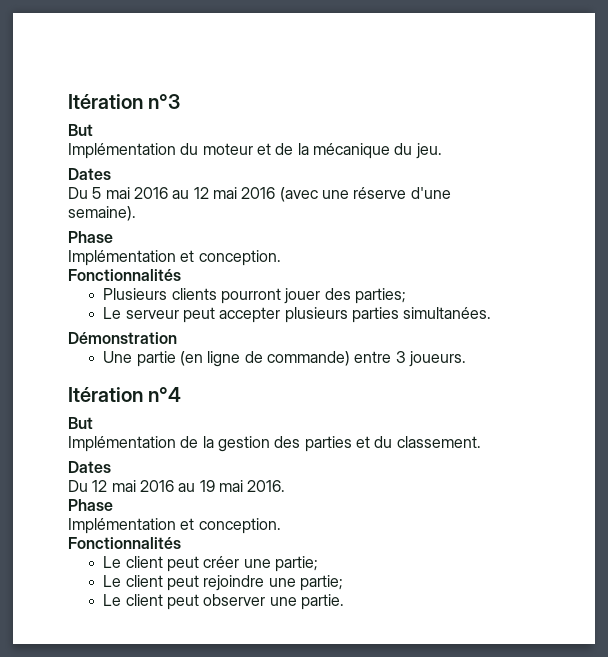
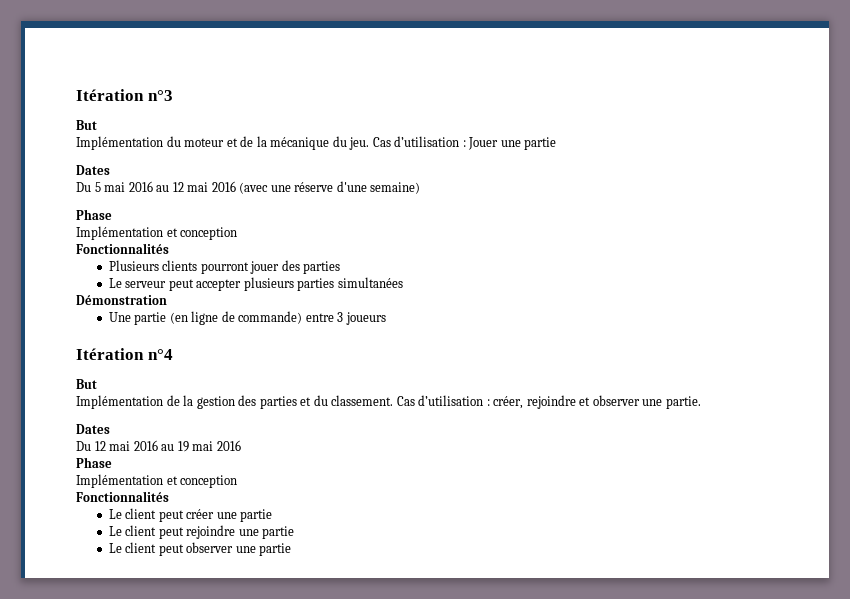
(442, 151) none -> [372,136,557,150] Cas d’utilisation : Jouer une partie
[68,206,136,221] [68,231,113,243] [68,250,281,266] semaine). // Phase // Implémentation et conception. -> [370,182,421,194] [76,209,112,220] [76,226,238,240] semaine) // Phase // Implémentation et conception
[354,288,406,304] parties; -> [303,261,341,274] parties
[403,307,492,319] simultanées. -> [337,277,403,288] simultanées
[408,351,466,367] joueurs. -> [345,312,386,325] joueurs
(481, 442) none -> [396,395,701,409] Cas d’utilisation : créer, rejoindre et observer une partie.
[247,480,286,492] [68,499,113,511] [68,518,281,534] 2016. // Phase // Implémentation et conception. -> [216,440,241,451] [76,457,112,468] [76,474,238,488] 2016 // Phase // Implémentation et conception
[274,556,318,572] partie; -> [240,509,273,522] partie
[299,575,343,591] partie; -> [262,526,295,539] partie
[300,594,344,610] partie. -> [259,543,292,556] partie

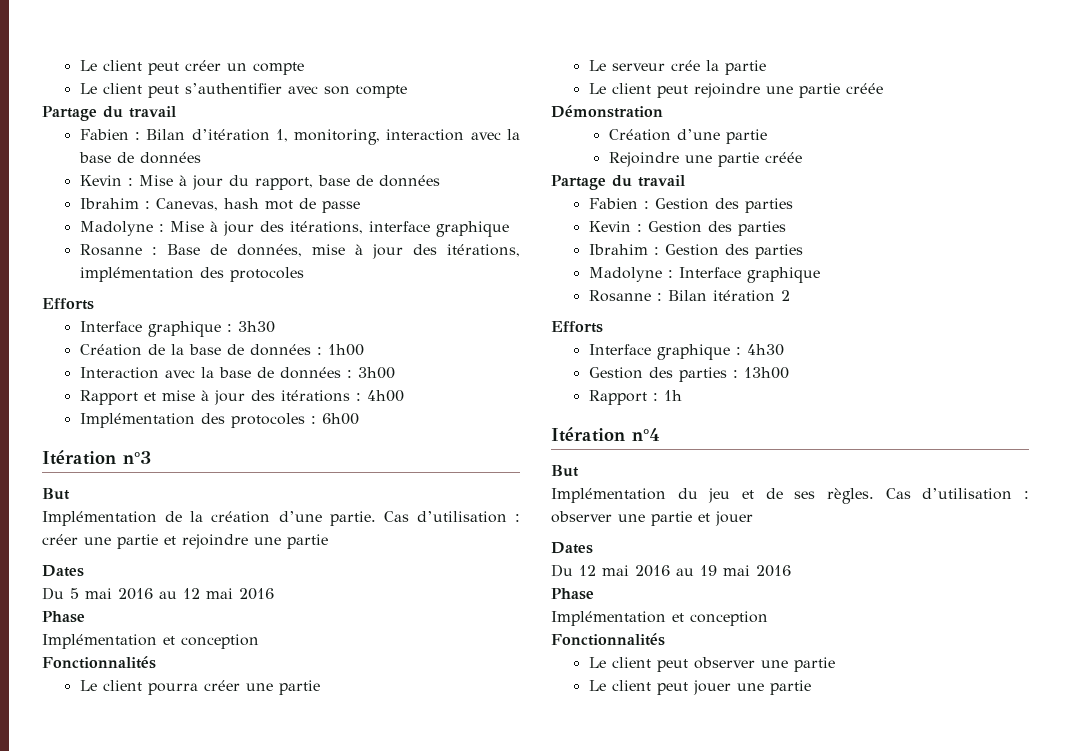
[76,89,173,101] [76,120,97,130] [76,136,499,150] Itération n°3 // But // Implémentation du moteur et de la mécanique du jeu. Cas d’utilisation : Jouer -> [79,60,304,75] [79,83,407,98] [42,106,176,121] [79,129,521,145] [78,152,201,164] [79,175,440,190] [79,198,360,213] [79,221,509,237] [79,244,520,259] [79,267,304,282] [42,298,94,310] [79,321,275,337] [79,344,364,356] [79,367,395,379] [79,390,404,405] [79,413,359,428] [42,450,151,465] [42,488,70,500] [42,511,520,526] [42,534,248,549] Le client peut créer un compte // Le client peut s’authentifier avec son compte // Partage du travail // Fabien : Bilan d’itération 1, monitoring, interaction avec la base de données // Kevin : Mise à jour du rapport, base de données // Ibrahim : Canevas, hash mot de passe // Madolyne : Mise à jour des itérations, interface graphique // Rosanne : Base de données, mise à jour des itérations, implémentation des protocoles // Efforts // Interface graphique : 3h30 // Création de la base de données : 1h00 // Interaction avec la base de données : 3h00 // Rapport et mise à jour des itérations : 4h00 // Implémentation des protocoles : 6h00 // Itération n°3 // But // Implémentation de la création d’une partie. Cas d’utilisation : créer une partie et rejoindre
[239,181,421,194] [76,209,112,220] [76,226,238,240] [76,243,169,254] [108,260,341,274] [108,277,403,291] [76,295,167,305] [108,311,386,325] [76,348,173,360] [76,379,97,389] [76,395,701,409] (avec une réserve d'une semaine) // Phase // Implémentation et conception // Fonctionnalités // Plusieurs clients pourront jouer des parties // Le serveur peut accepter plusieurs parties simultanées // Démonstration // Une partie (en ligne de commande) entre 3 joueurs // Itération n°4 // But // Implémentation de la gestion des parties et du classement. Cas d’utilisation : créer, rejoindre et observer une partie. -> [42,611,85,623] [42,634,259,649] [42,656,156,669] [79,680,320,695] [588,60,766,75] [588,83,883,98] [551,105,663,118] [608,129,767,144] [608,152,802,167] [551,175,685,190] [588,198,793,213] [588,221,786,236] [588,244,803,259] [588,267,820,283] [588,290,790,302] [551,321,603,333] [588,344,784,360] [588,367,789,382] [588,390,682,405] [551,427,660,442] [551,465,579,477] [551,488,1029,504] [551,511,753,526] // Phase // Implémentation et conception // Fonctionnalités // Le client pourra créer une partie // Le serveur crée la partie // Le client peut rejoindre une partie créée // Démonstration // Création d’une partie // Rejoindre une partie créée // Partage du travail // Fabien : Gestion des parties // Kevin : Gestion des parties // Ibrahim : Gestion des parties // Madolyne : Interface graphique // Rosanne : Bilan itération 2 // Efforts // Interface graphique : 4h30 // Gestion des parties : 13h00 // Rapport : 1h // Itération n°4 // But // Implémentation du jeu et de ses règles. Cas d’utilisation : observer une partie et jouer
[186,509,273,522] [108,525,295,539] [108,542,292,556] créer une partie // Le client peut rejoindre une partie // Le client peut observer une partie -> [693,657,835,672] [588,680,811,695] observer une partie // Le client peut jouer une partie

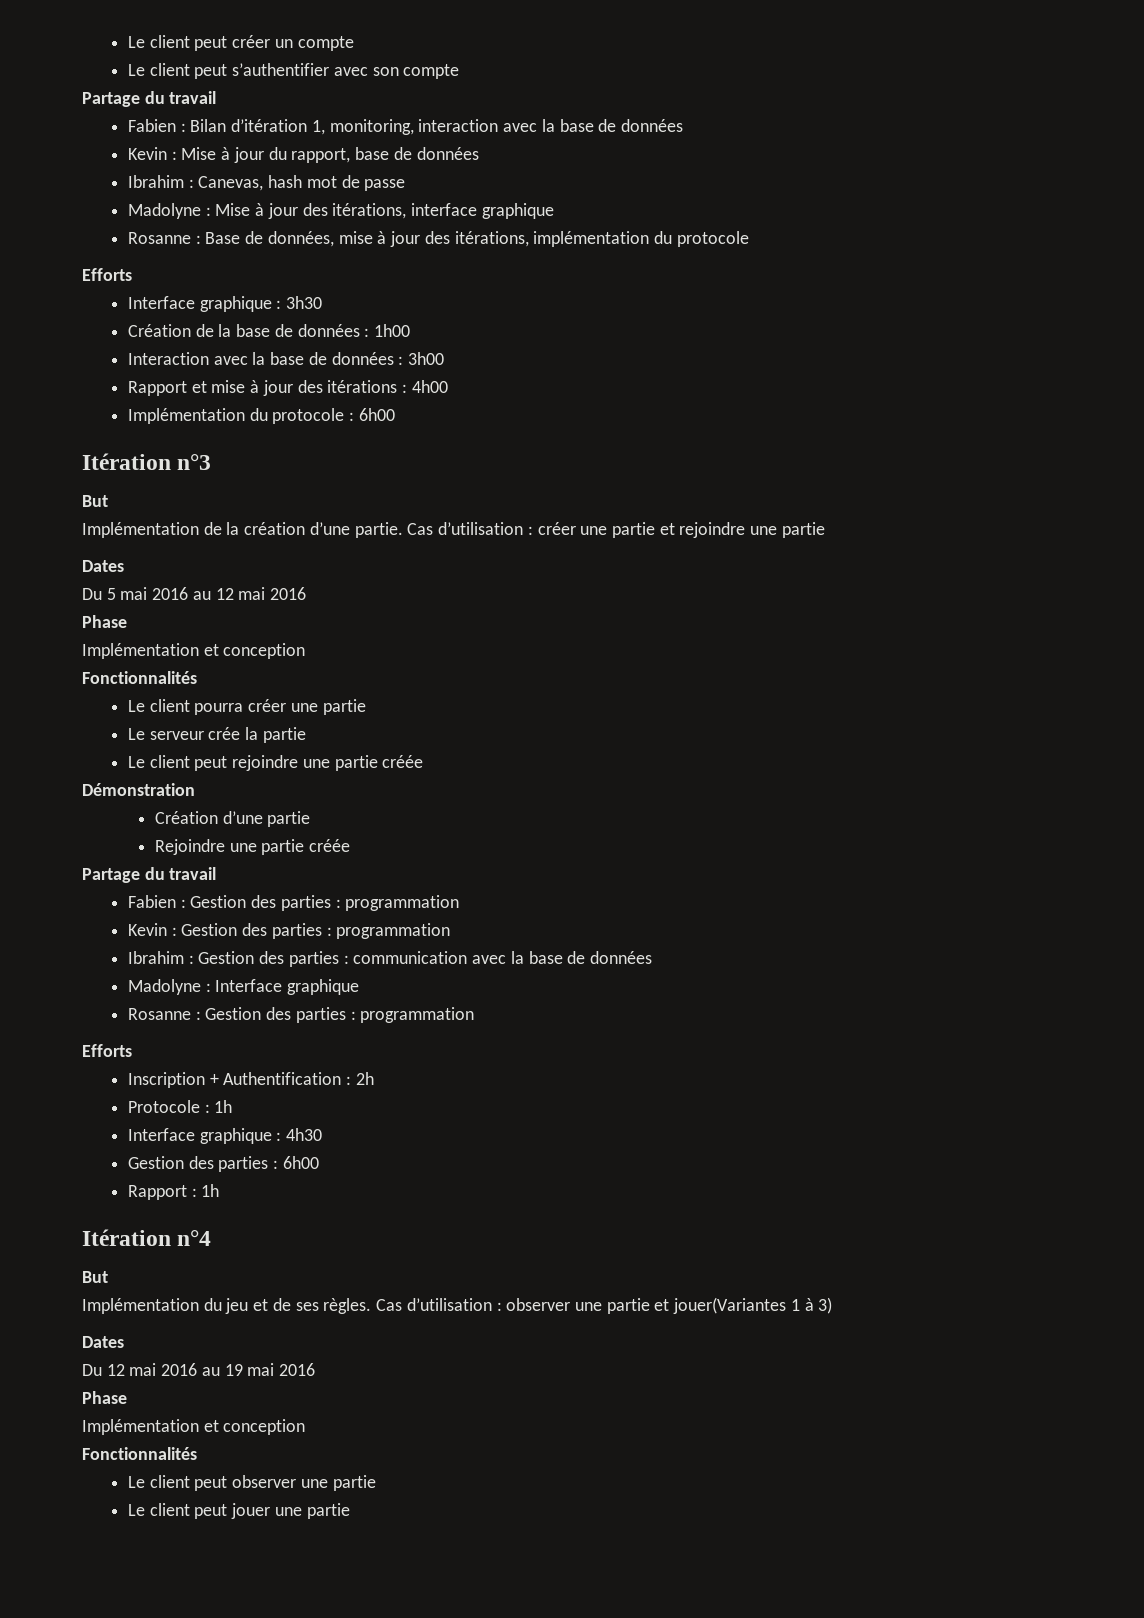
[199,267,304,282] des protocoles -> [654,231,749,247] du protocole
[200,413,305,428] des protocoles -> [249,408,345,424] du protocole
(793, 205) none -> [335,895,460,911] : programmation
(786, 228) none -> [326,923,451,939] : programmation
(803, 251) none -> [343,951,653,964] : communication avec la base de données
[667,290,790,302] [551,321,603,333] Bilan itération 2 // Efforts -> [205,1007,475,1023] [82,1044,132,1057] [128,1072,374,1088] [128,1100,233,1113] Gestion des parties : programmation // Efforts // Inscription + Authentification : 2h // Protocole : 1h
[743,367,789,379] 13h00 -> [282,1156,319,1169] 6h00
[715,511,753,526] jouer -> [673,1297,833,1314] jouer(Variantes 1 à 3)

